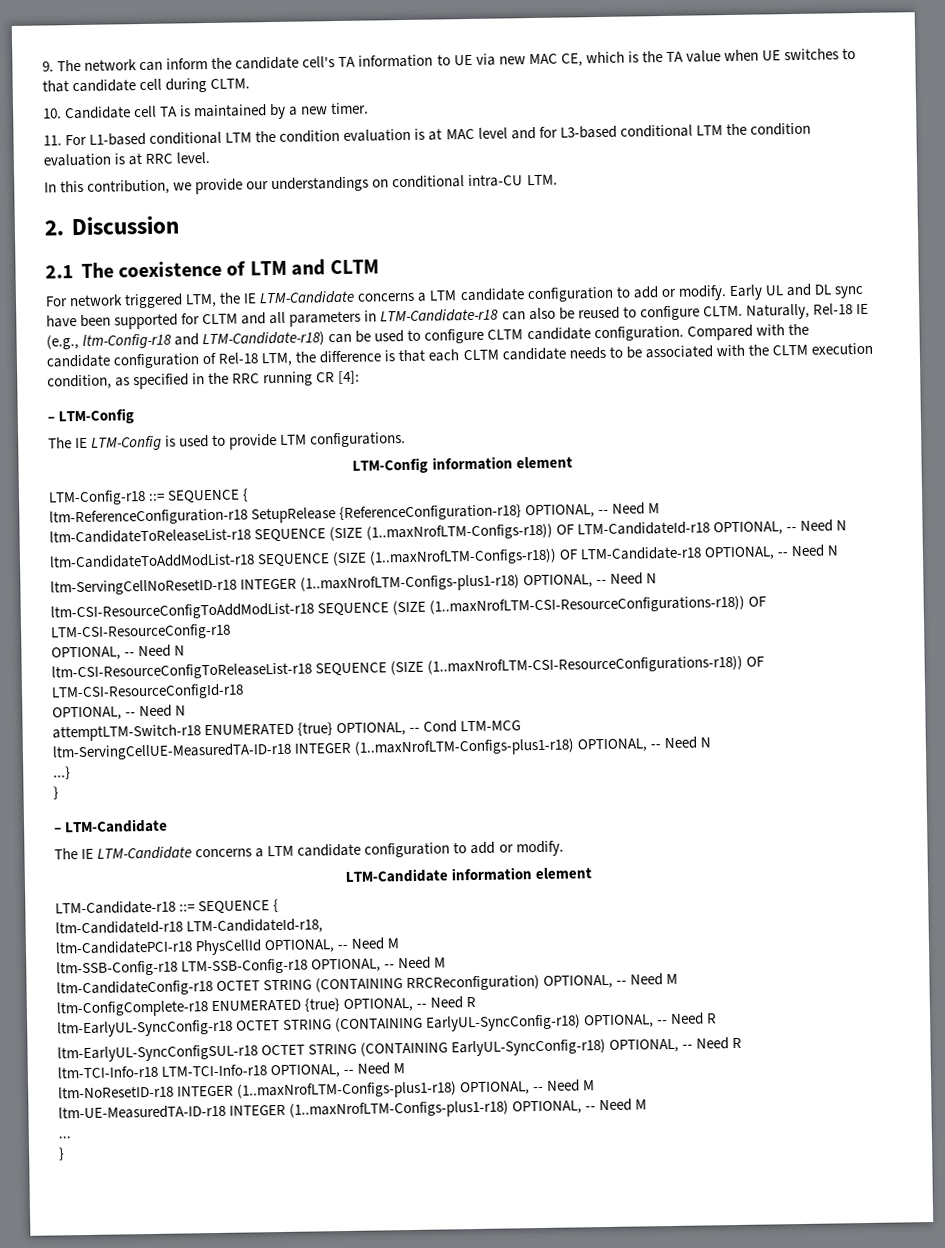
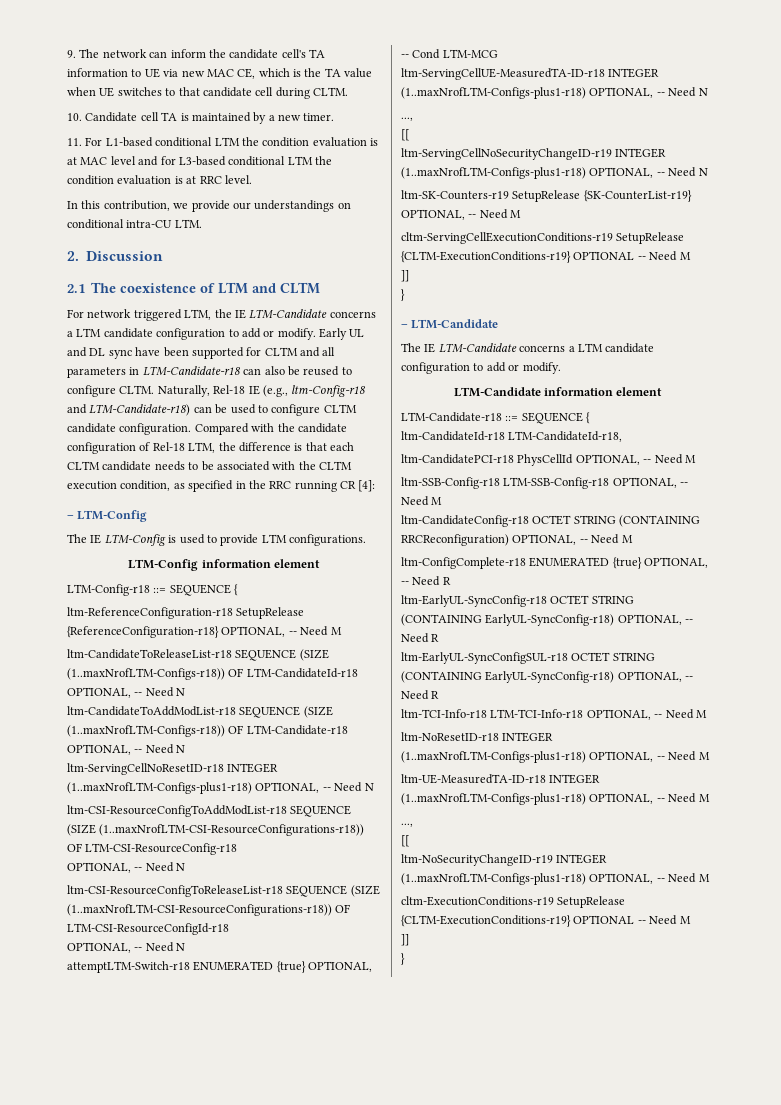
[53,766,71,780] ...} -> [401,117,413,121] [401,129,410,141] [401,148,667,160] [401,167,708,179] [401,190,692,202] [401,209,522,220] [401,232,685,244] [401,251,691,263] [401,270,409,282] ..., // [[ // ltm-ServingCellNoSecurityChangeID-r19 INTEGER (1..maxNrofLTM-Configs-plus1-r18) OPTIONAL, -- Need N // ltm-SK-Counters-r19 SetupRelease {SK-CounterList-r19} OPTIONAL, -- Need M // cltm-ServingCellExecutionConditions-r19 SetupRelease {CLTM-ExecutionConditions-r19} OPTIONAL -- Need M // ]]
[58,1136,71,1139] ... -> [401,823,413,827] [401,835,410,847] [401,854,608,866] [401,873,710,885] [401,896,626,908] [401,915,691,927] [401,934,409,946] ..., // [[ // ltm-NoSecurityChangeID-r19 INTEGER (1..maxNrofLTM-Configs-plus1-r18) OPTIONAL, -- Need M // cltm-ExecutionConditions-r19 SetupRelease {CLTM-ExecutionConditions-r19} OPTIONAL -- Need M // ]]

